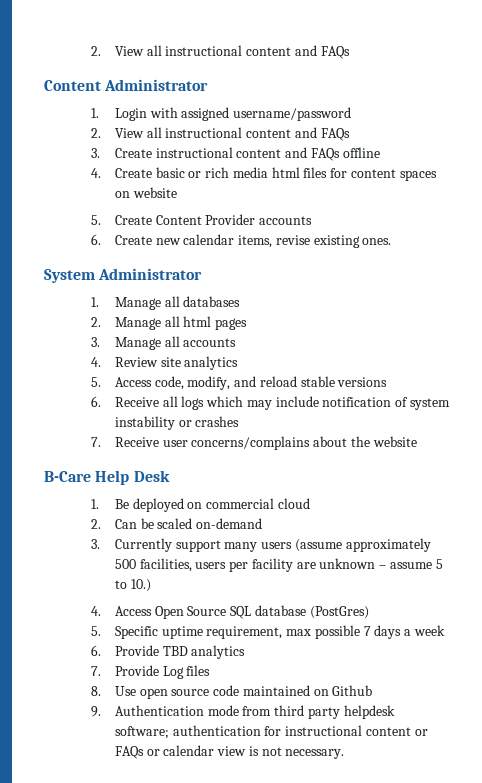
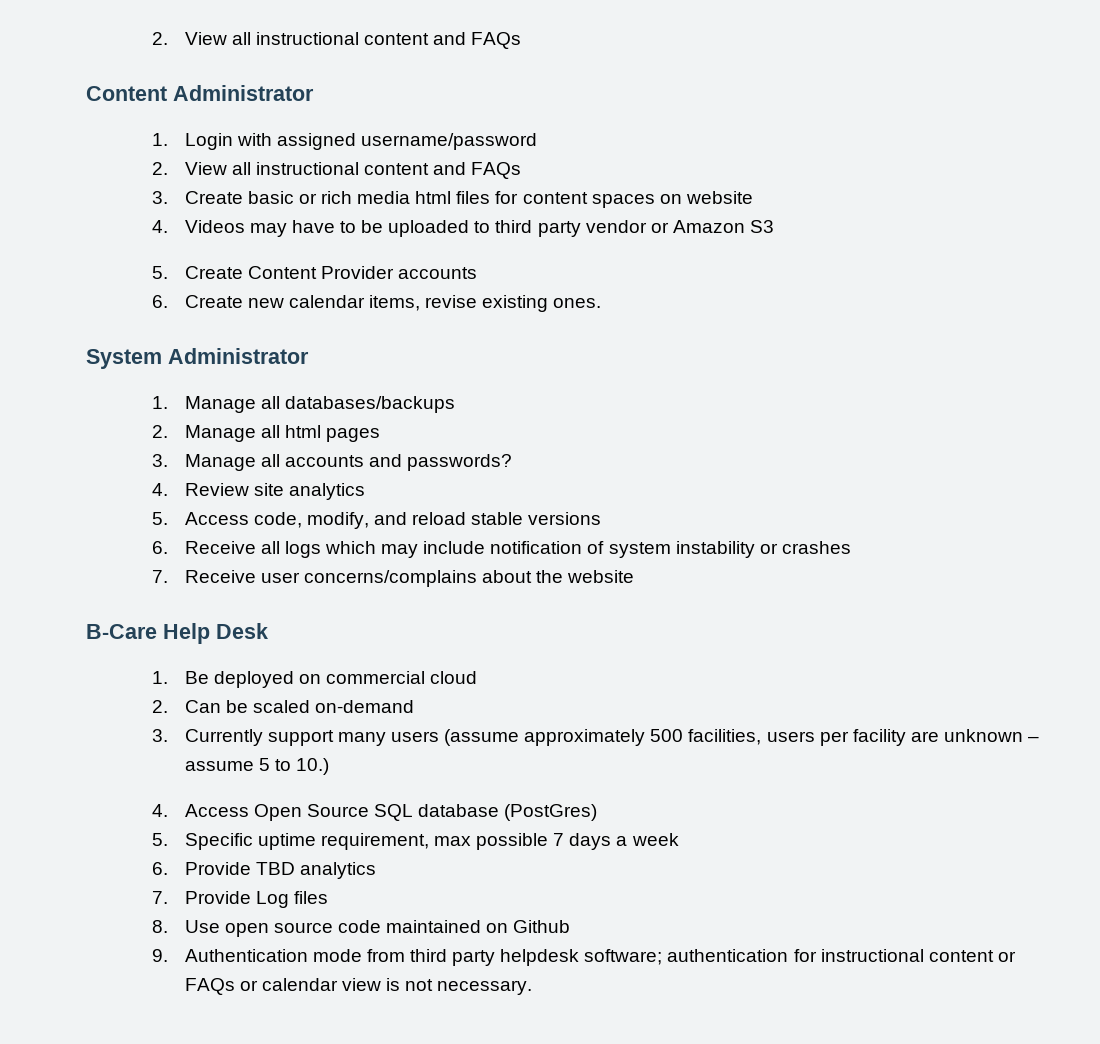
[155,147,380,161] [91,168,152,178] instructional content and FAQs offline // 4. Create -> (243, 197) none
(177, 192) none -> [151,220,775,237] // 4. Videos may have to be uploaded to third party vendor or Amazon S3
[183,296,241,307] databases -> [284,396,455,413] databases/backups
(237, 342) none -> [368,454,513,471] and passwords?

